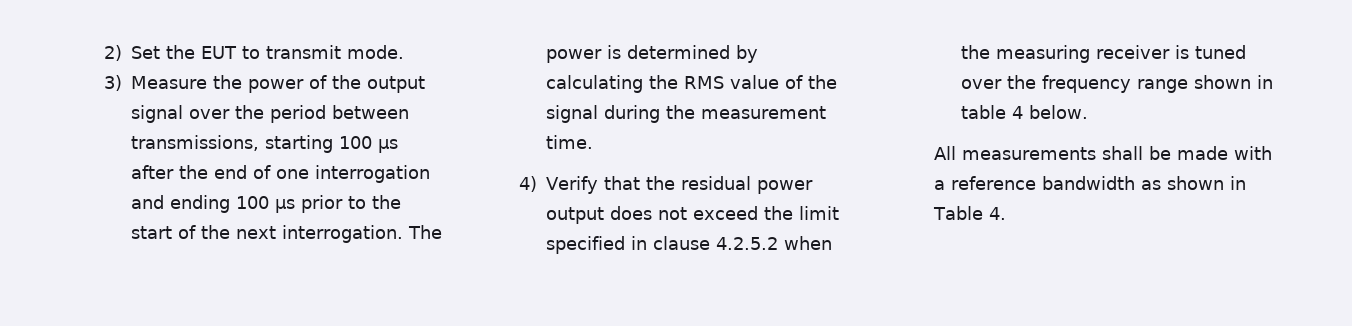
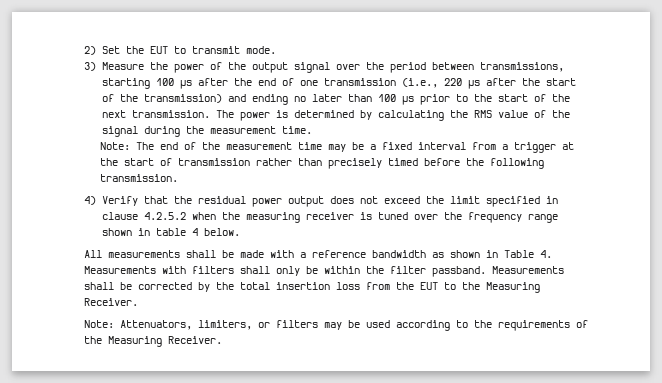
[314,165,430,183] [130,195,230,213] interrogation and ending -> [323,78,576,89] [101,94,372,105] transmission (i.e., 220 µs after the start of the transmission) and ending no later than
[281,225,403,243] interrogation. -> [131,110,210,118] transmission.
(593, 142) none -> [99,142,574,153] [99,158,544,169] [99,174,178,182] // Note: The end of the measurement time may be a fixed interval from a trigger at the start of transmission rather than precisely timed before the following transmission.
(1006, 213) none -> [84,266,565,277] [84,282,541,293] [84,298,139,306] [84,320,589,331] [84,336,223,347] Measurements with filters shall only be within the filter passband. Measurements shall be corrected by the total insertion loss from the EUT to the Measuring Receiver. // Note: Attenuators, limiters, or filters may be used according to the requirements of the Measuring Receiver.

